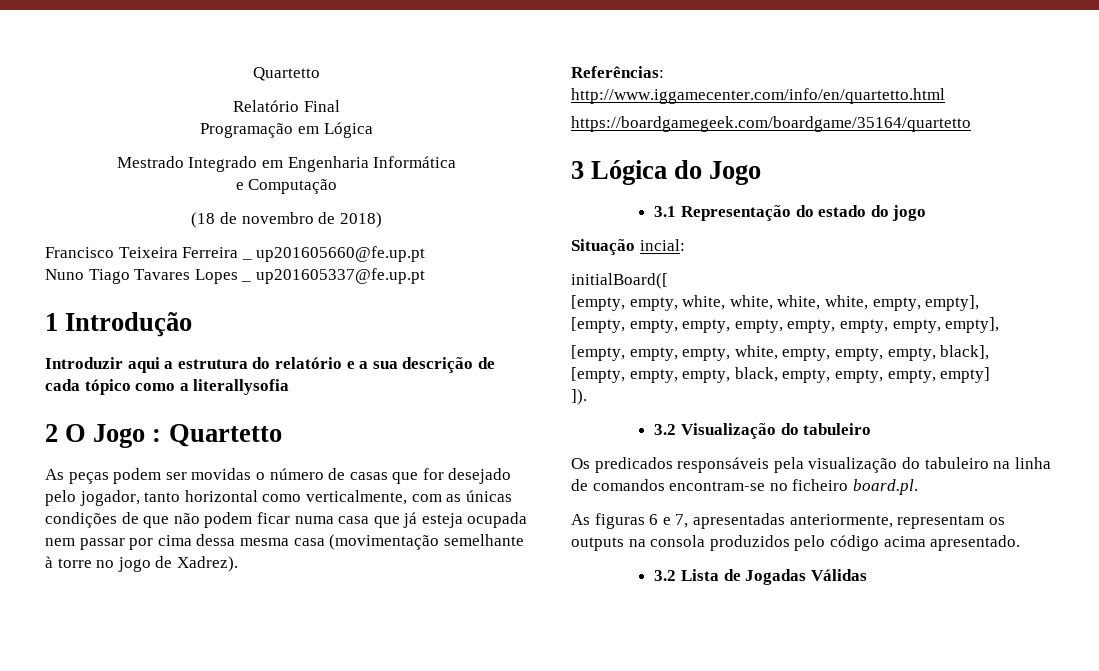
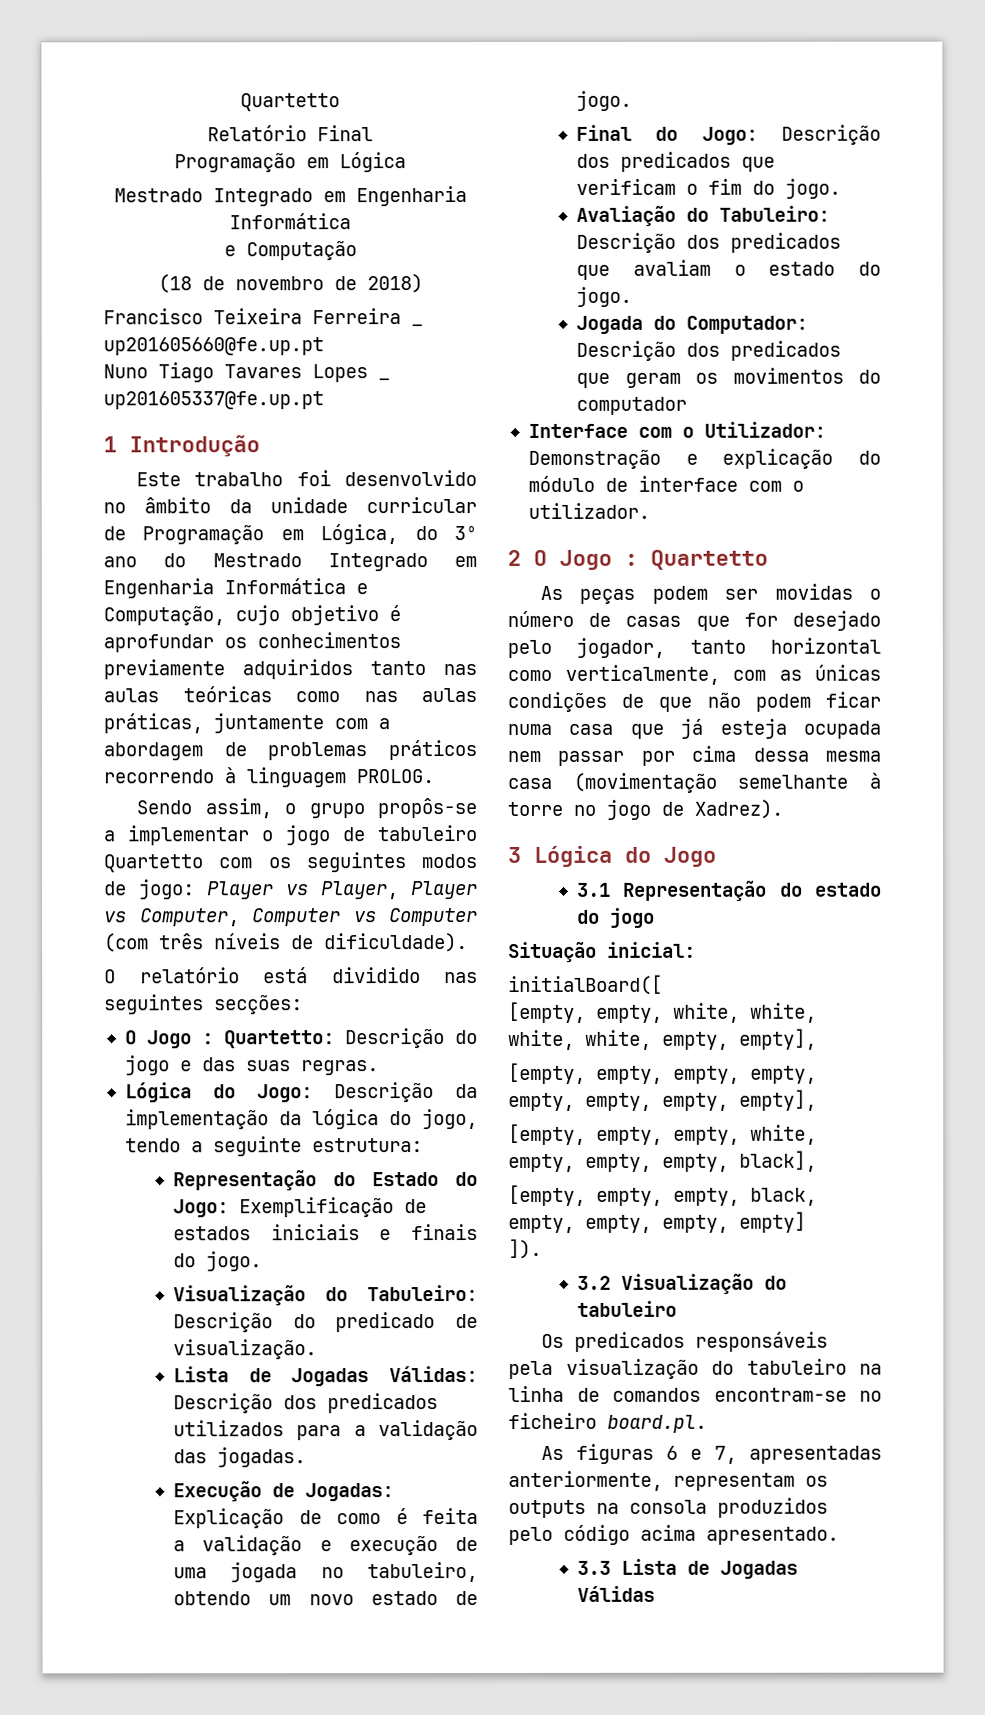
[45,357,495,373] [45,379,290,395] Introduzir aqui a estrutura do relatório e a sua descrição de cada tópico como a literallysofia -> [136,470,477,487] [103,497,477,514] [103,524,477,545] [103,553,477,572] [103,578,368,599] [103,605,401,626] [103,632,401,653] [103,659,477,680] [103,686,477,703] [103,713,390,734] [103,740,477,761] [103,767,434,788] [136,798,477,819] [103,825,477,846] [103,852,478,873] [104,879,478,900] [104,908,478,927] [104,933,468,953] [104,967,478,984] [104,994,303,1015] [124,1028,478,1049] [124,1055,379,1076] [124,1082,478,1103] [124,1109,478,1130] [124,1136,423,1157] [173,1170,478,1192] [173,1197,428,1218] [173,1224,478,1241] [173,1251,263,1272] [173,1285,478,1307] [173,1312,478,1333] [173,1339,318,1360] [173,1366,478,1387] [173,1393,439,1414] [173,1420,478,1441] [173,1447,307,1468] [173,1481,395,1503] [173,1508,478,1529] [173,1535,478,1556] [173,1562,478,1583] [173,1591,478,1606] [576,90,633,111] [576,124,881,145] [576,151,776,172] [576,178,842,199] [576,205,831,227] [576,232,842,253] [576,259,881,280] [576,286,633,307] [576,315,809,334] [576,340,842,361] [576,367,881,388] [576,396,688,415] [527,421,826,438] [527,448,881,469] [527,475,804,492] [527,502,650,519] Este trabalho foi desenvolvido no âmbito da unidade curricular de Programação em Lógica, do 3º ano do Mestrado Integrado em Engenharia Informática e Computação, cujo objetivo é aprofundar os conhecimentos previamente adquiridos tanto nas aulas teóricas como nas aulas práticas, juntamente com a abordagem de problemas práticos recorrendo à linguagem PROLOG. // Sendo assim, o grupo propôs-se a implementar o jogo de tabuleiro Quartetto com os seguintes modos de jogo: Player vs Player, Player vs Computer, Computer vs Computer (com três níveis de dificuldade). // O relatório está dividido nas seguintes secções: // O Jogo : Quartetto: Descrição do jogo e das suas regras. // Lógica do Jogo: Descrição da implementação da lógica do jogo, tendo a seguinte estrutura: // Representação do Estado do Jogo: Exemplificação de estados iniciais e finais do jogo. // Visualização do Tabuleiro: Descrição do predicado de visualização. // Lista de Jogadas Válidas: Descrição dos predicados utilizados para a validação das jogadas. // Execução de Jogadas: Explicação de como é feita a validação e execução de uma jogada no tabuleiro, obtendo um novo estado de jogo. // Final do Jogo: Descrição dos predicados que verificam o fim do jogo. // Avaliação do Tabuleiro: Descrição dos predicados que avaliam o estado do jogo. // Jogada do Computador: Descrição dos predicados que geram os movimentos do computador // Interface com o Utilizador: Demonstração e explicação do módulo de interface com o utilizador.
[571,66,664,78] [571,88,945,104] [571,116,971,132] // Referências: // http://www.iggamecenter.com/info/en/quartetto.html // https://boardgamegeek.com/boardgame/35164/quartetto -> (783, 809) none
[639,239,685,251] incial: -> [607,941,696,958] inicial:
[654,570,677,581] 3.2 -> [577,1560,612,1575] 3.3

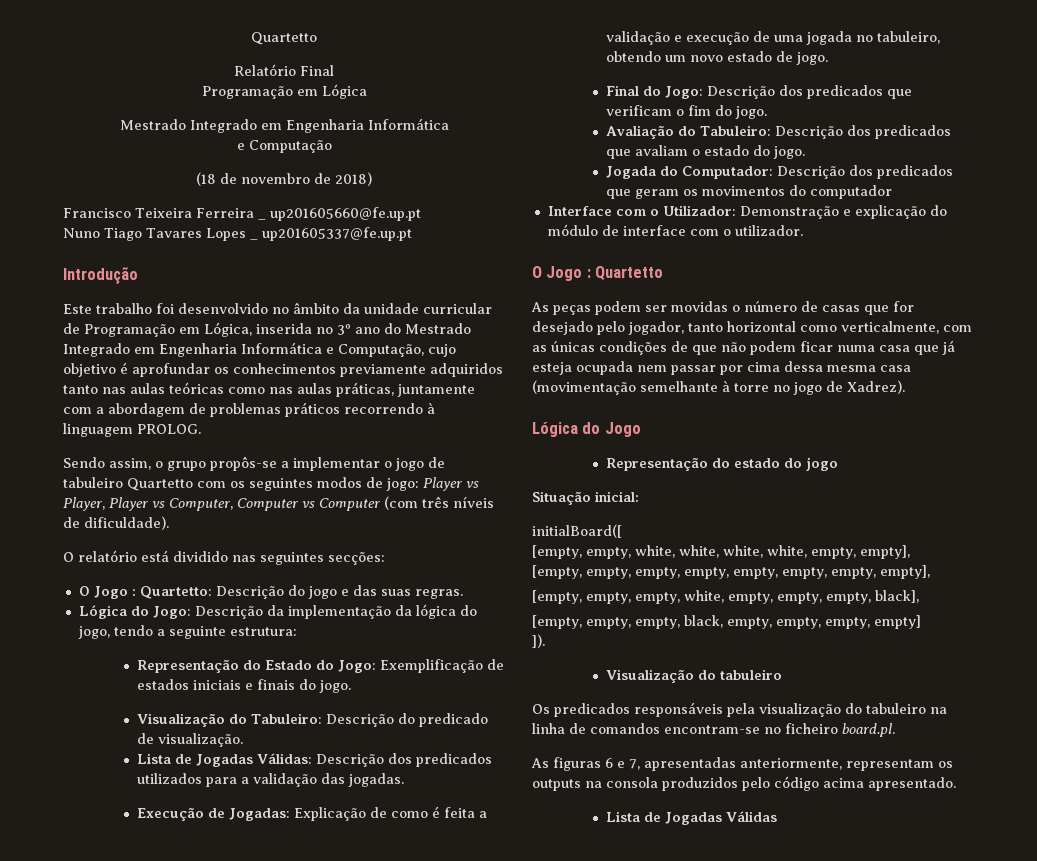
[103,436,117,453] 1 -> (412, 234) none
[414,526,438,541] do -> [256,323,333,334] inserida no
[507,549,521,566] 2 -> (803, 230) none
[507,846,522,863] 3 -> (905, 387) none
[577,882,612,897] 3.1 -> (641, 429) none
[577,1275,612,1290] 3.2 -> (545, 641) none
[577,1560,612,1575] 3.3 -> (956, 784) none

